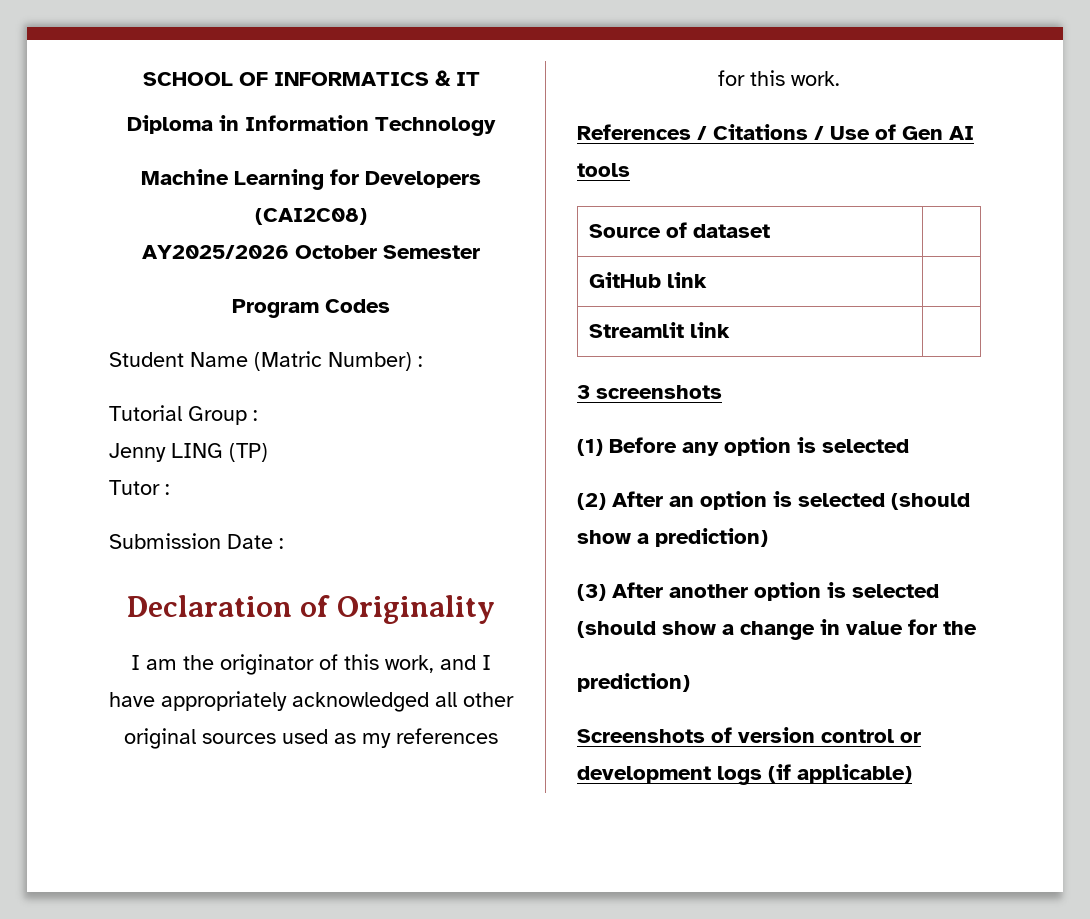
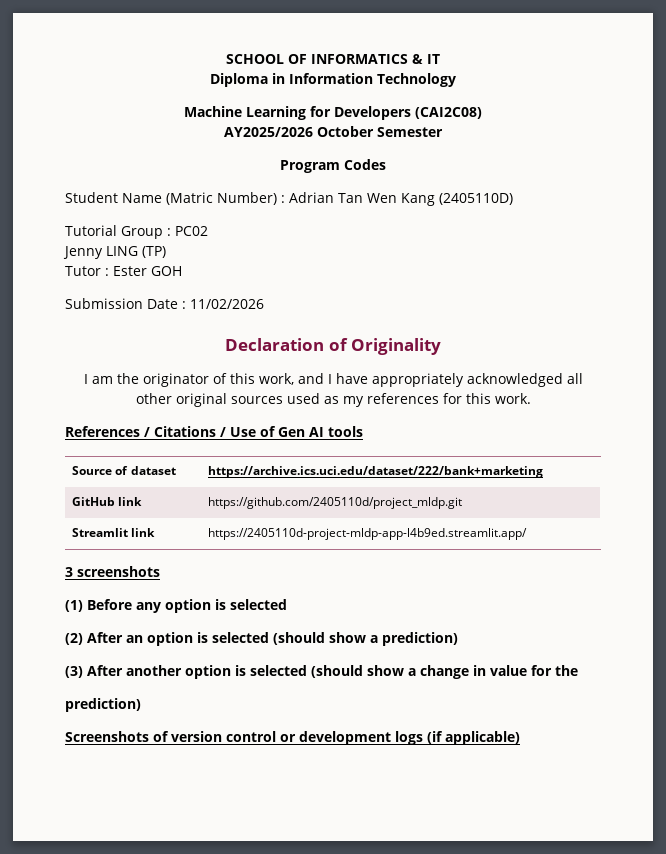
(423, 361) none -> [289,192,513,206] Adrian Tan Wen Kang (2405110D)
(258, 415) none -> [175,226,208,236] PC02
(170, 489) none -> [113,266,182,276] Ester GOH
(284, 543) none -> [190,299,264,309] 11/02/2026
(770, 231) none -> [208,466,544,478] https://archive.ics.uci.edu/dataset/222/bank+marketing
(707, 280) none -> [208,497,463,509] https://github.com/2405110d/project_mldp.git
(730, 330) none -> [208,528,528,540] https://2405110d-project-mldp-app-l4b9ed.streamlit.app/

